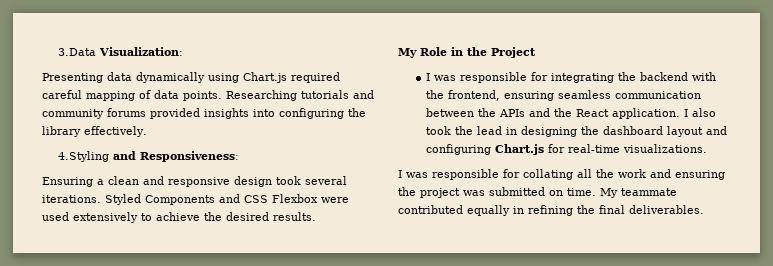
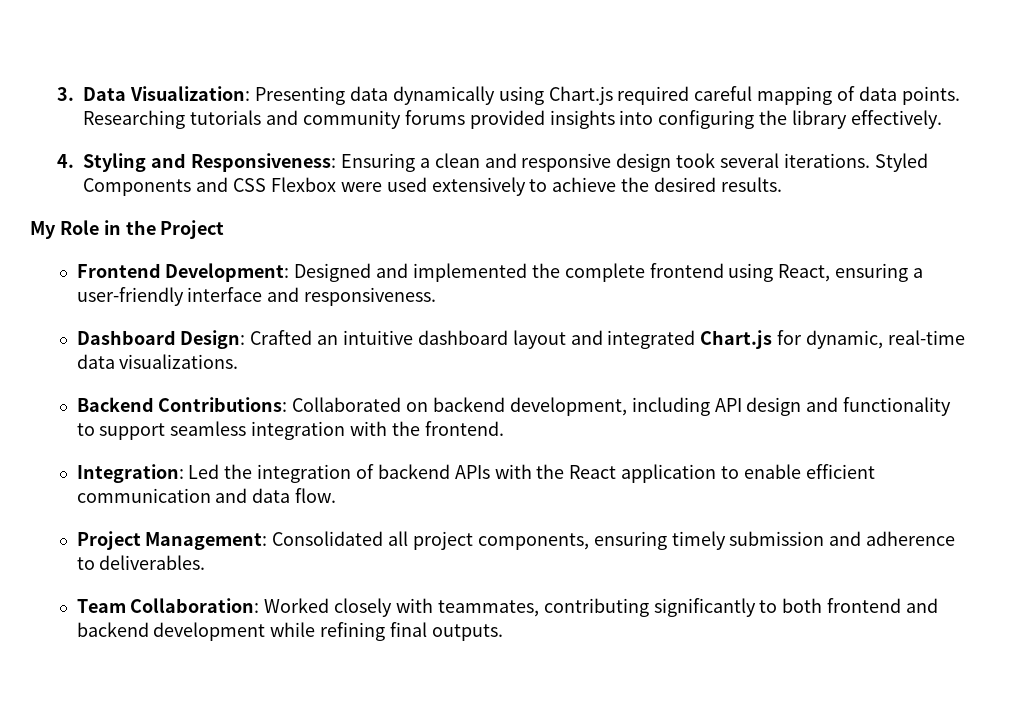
[58,48,97,56] 3.Data -> [56,87,127,101] 3. Data
(184, 51) // -> (251, 93) none
[58,151,110,162] 4.Styling -> [56,153,147,172] 4. Styling
(240, 156) // -> (337, 162) none
[426,72,717,83] [426,90,702,101] [426,108,717,119] [426,126,600,137] I was responsible for integrating the backend with the frontend, ensuring seamless communication between the APIs and the React application. I also took the lead in designing the -> [76,263,923,282] [76,287,437,306] [76,330,413,349] Frontend Development: Designed and implemented the complete frontend using React, ensuring a user-friendly interface and responsiveness. // Dashboard Design: Crafted an intuitive
[426,144,492,155] configuring -> [607,330,696,349] integrated
[568,144,708,153] [398,169,725,180] [398,187,677,198] [398,205,704,216] real-time visualizations. // I was responsible for collating all the work and ensuring the project was submitted on time. My teammate contributed equally in refining the final deliverables. -> [805,330,965,349] [76,354,239,369] [76,397,952,416] [76,421,504,440] [76,464,875,483] [76,488,337,503] [76,531,956,550] [76,555,206,570] [76,598,938,617] [76,622,503,641] dynamic, real-time data visualizations. // Backend Contributions: Collaborated on backend development, including API design and functionality to support seamless integration with the frontend. // Integration: Led the integration of backend APIs with the React application to enable efficient communication and data flow. // Project Management: Consolidated all project components, ensuring timely submission and adherence to deliverables. // Team Collaboration: Worked closely with teammates, contributing significantly to both frontend and backend development while refining final outputs.

